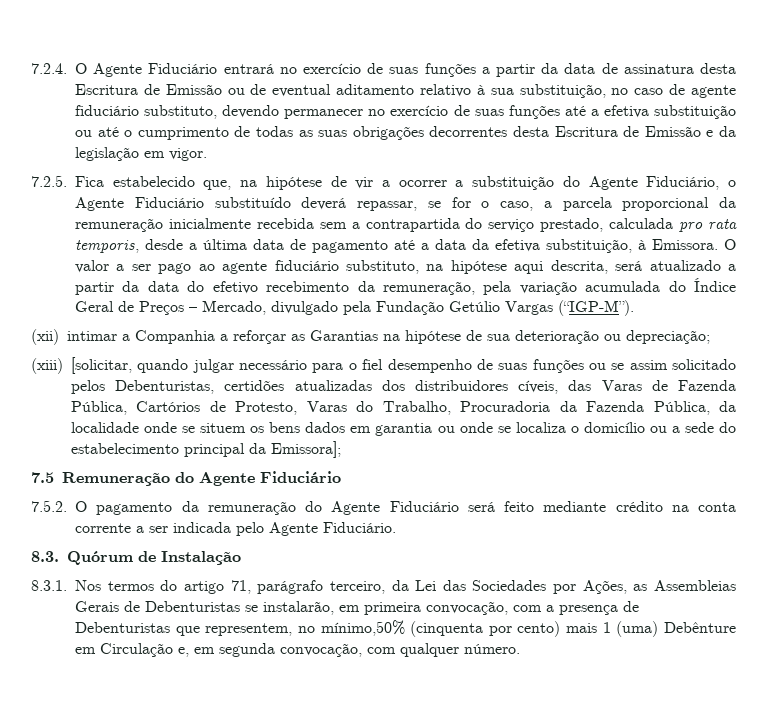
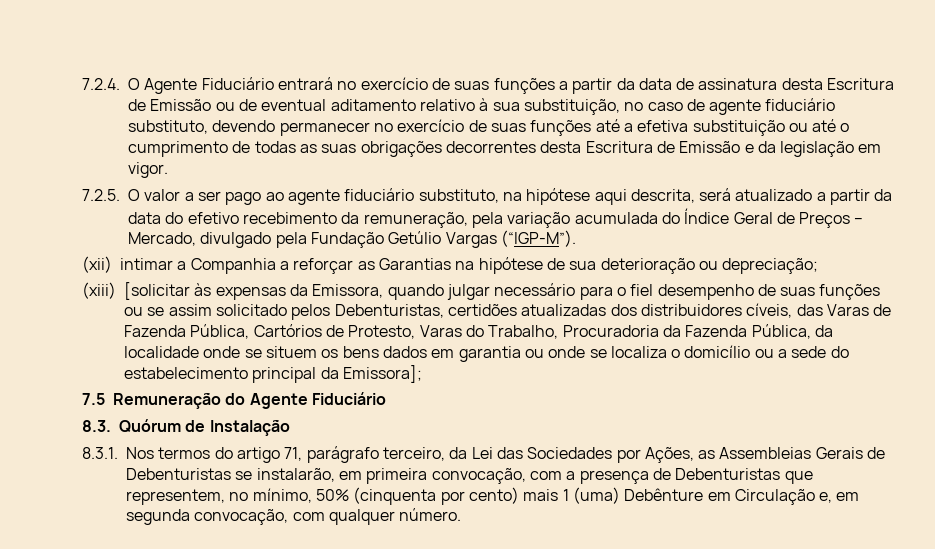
[75,176,736,190] [75,197,736,211] [75,218,738,232] [75,239,718,253] Fica estabelecido que, na hipótese de vir a ocorrer a substituição do Agente Fiduciário, o Agente Fiduciário substituído deverá repassar, se for o caso, a parcela proporcional da remuneração inicialmente recebida sem a contrapartida do serviço prestado, calculada pro rata temporis, desde a última data de pagamento até a data da efetiva substituição, à Emissora. -> (120, 195) none
[71,357,132,374] [solicitar, -> [124,282,384,300] [solicitar às expensas da Emissora,
[31,500,736,515] [75,522,396,536] // 7.5.2. O pagamento da remuneração do Agente Fiduciário será feito mediante crédito na conta corrente a ser indicada pelo Agente Fiduciário. -> (386, 398) none
[320,620,405,636] mínimo,50% -> [252,488,349,503] mínimo, 50%

